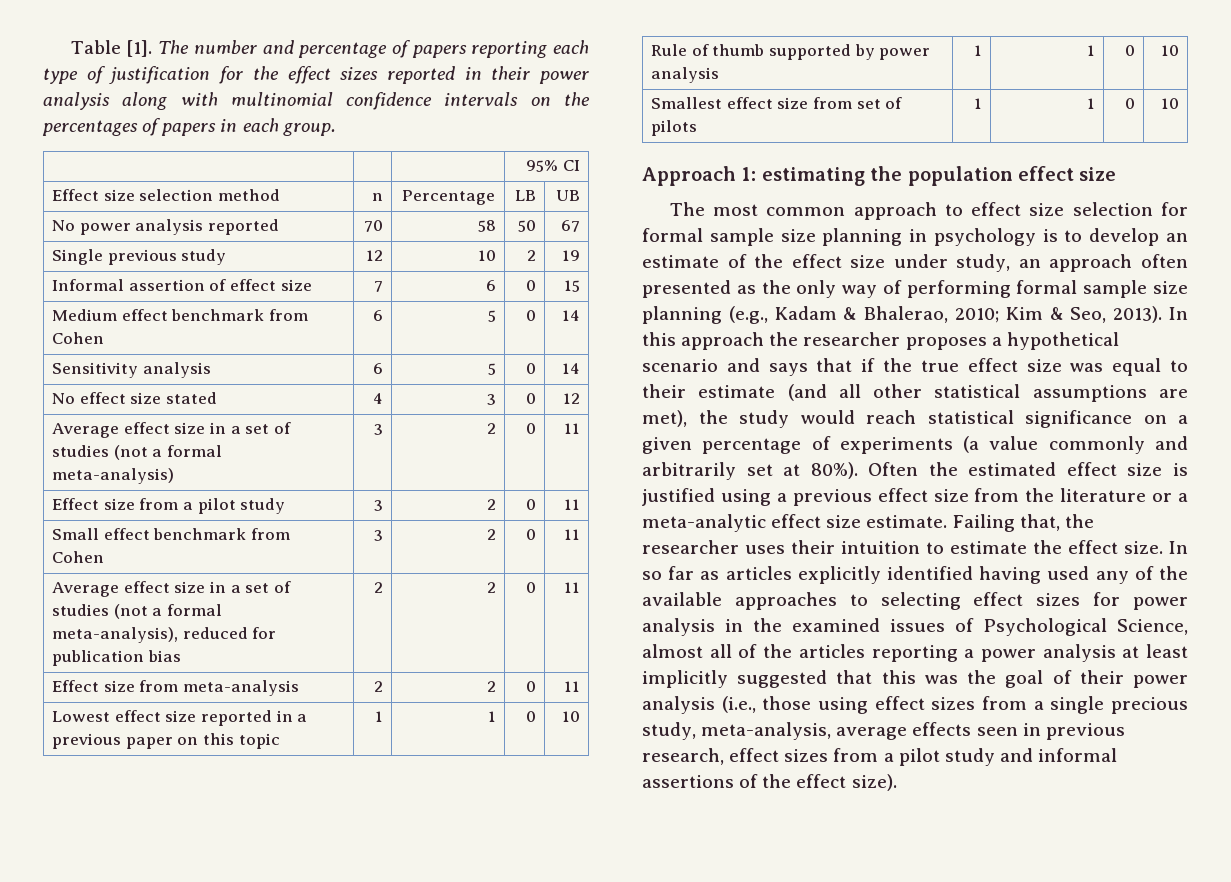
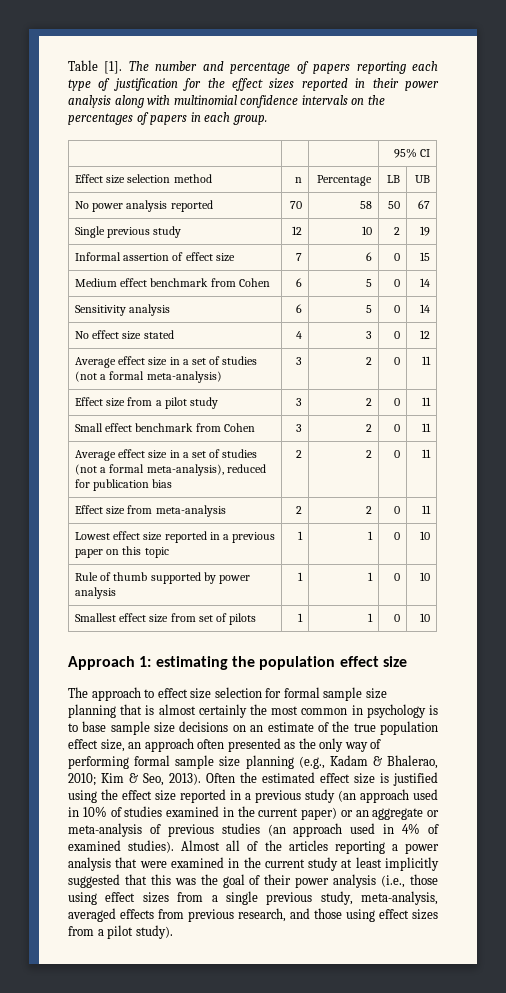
[713,204,846,216] most common -> (88, 692) none
[909,228,1188,246] [642,254,1011,272] in psychology is to develop an estimate of the effect size under study, -> [120,704,438,718] [68,721,439,735] [68,739,125,752] that is almost certainly the most common in psychology is to base sample size decisions on an estimate of the true population effect size,
[1169,307,1188,320] [642,332,1119,350] [642,358,1188,376] [642,384,1188,402] [642,410,1188,428] [642,436,1188,454] [642,462,858,480] In this approach the researcher proposes a hypothetical scenario and says that if the true effect size was equal to their estimate (and all other statistical assumptions are met), the study would reach statistical significance on a given percentage of experiments (a value commonly and arbitrarily set at 80%). -> (201, 779) none
[776,488,1188,506] [642,514,1094,532] [642,540,1188,554] [642,566,1188,584] [642,592,1188,610] [642,618,1188,636] [642,644,703,658] a previous effect size from the literature or a meta-analytic effect size estimate. Failing that, the researcher uses their intuition to estimate the effect size. In so far as articles explicitly identified having used any of the available approaches to selecting effect sizes for power analysis in the examined issues of Psychological Science, almost -> [101,789,438,803] [68,806,439,820] [68,823,440,837] [68,840,221,853] the effect size reported in a previous study (an approach used in 10% of studies examined in the current paper) or an aggregate or meta-analysis of previous studies (an approach used in 4% of examined studies). Almost
(1116, 653) none -> [115,857,339,871] that were examined in the current study
[1111,697,1189,714] precious -> [266,892,313,905] previous
[836,722,1125,740] [642,748,724,765] average effects seen in previous research, -> [68,908,375,922] averaged effects from previous research, and those using
[944,748,1118,766] [642,774,897,791] study and informal assertions of the effect size). -> [135,925,173,939] study).

